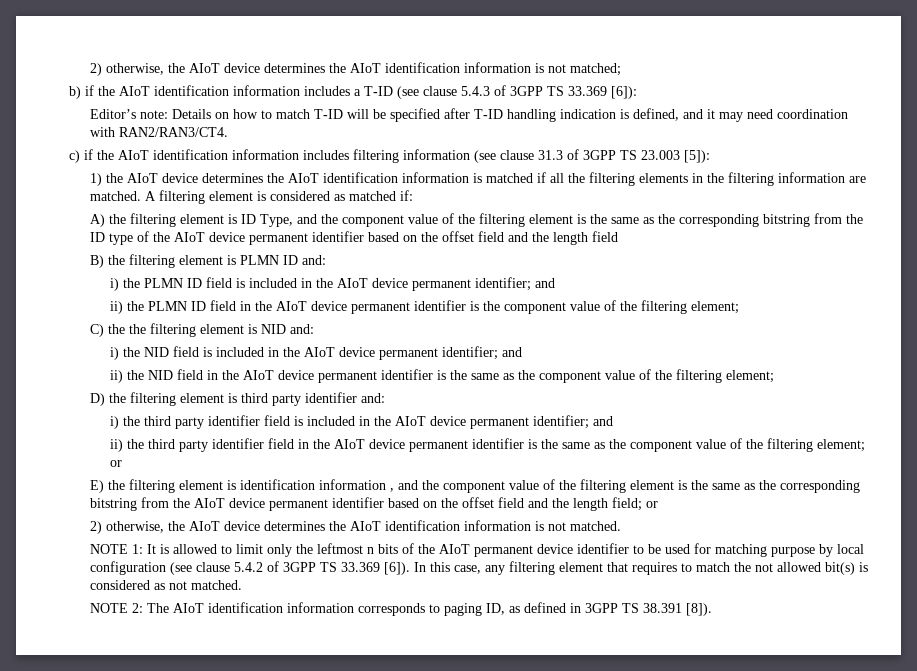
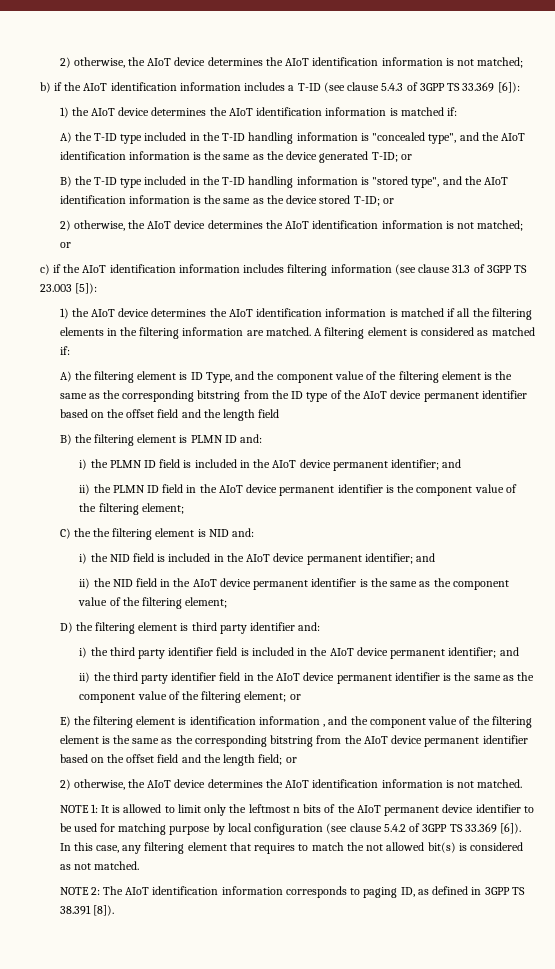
[89,108,848,122] [89,127,228,137] Editor’s note: Details on how to match T-ID will be specified after T-ID handling indication is defined, and it may need coordination with RAN2/RAN3/CT4. -> [59,107,458,118] [59,132,526,144] [59,151,412,163] [59,176,509,188] [59,195,394,206] [59,220,524,231] [59,242,71,248] 1) the AIoT device determines the AIoT identification information is matched if: // A) the T-ID type included in the T-ID handling information is "concealed type", and the AIoT identification information is the same as the device generated T-ID; or // B) the T-ID type included in the T-ID handling information is "stored type", and the AIoT identification information is the same as the device stored T-ID; or // 2) otherwise, the AIoT device determines the AIoT identification information is not matched; or

